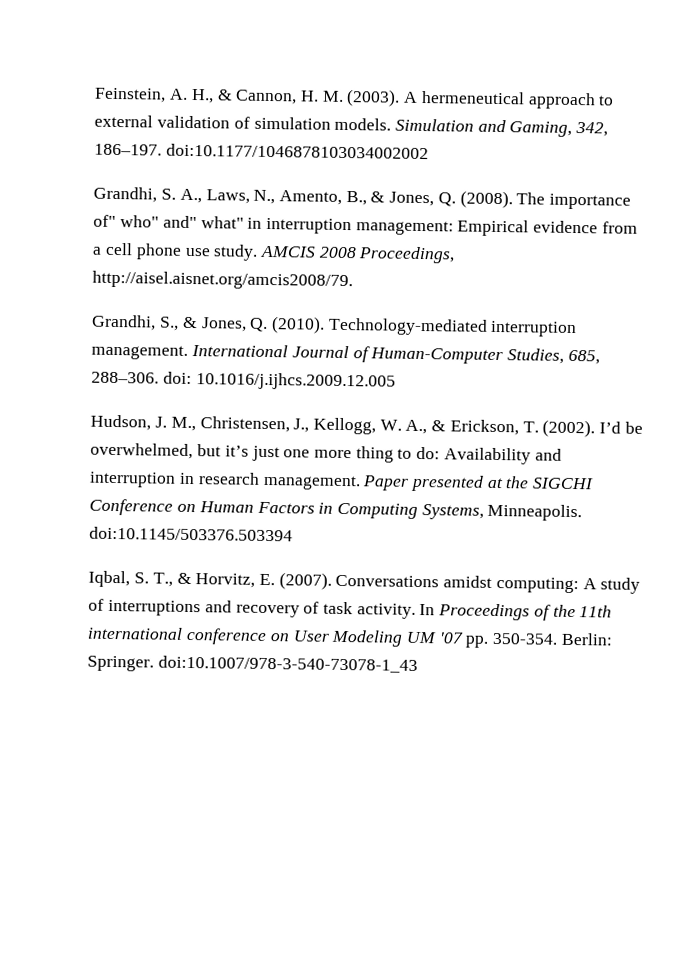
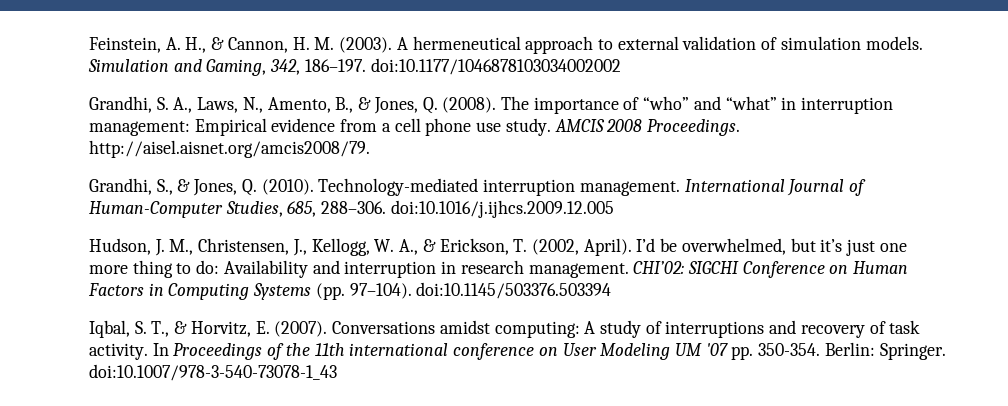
[93,214,244,229] of" who" and" what" -> [623,96,777,110] of “who” and “what”
[358,246,456,264] Proceedings, -> [646,119,740,136] Proceedings.
[163,371,396,391] doi: 10.1016/j.ijhcs.2009.12.005 -> [390,200,614,218] doi:10.1016/j.ijhcs.2009.12.005
[542,419,596,438] (2002). -> [531,238,632,256] (2002, April).
[362,474,530,492] Paper presented at the -> [633,261,685,274] CHI’02:
[421,503,583,522] Systems, Minneapolis. -> [253,283,412,300] Systems (pp. 97–104).

